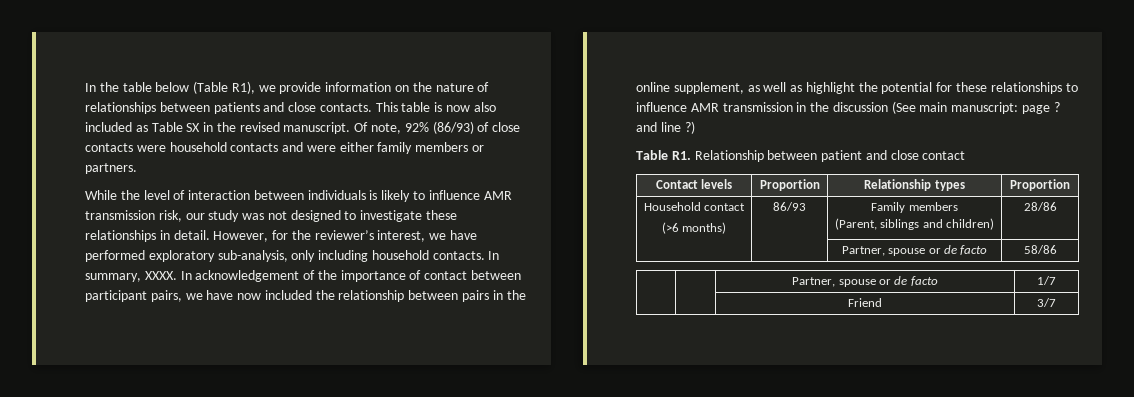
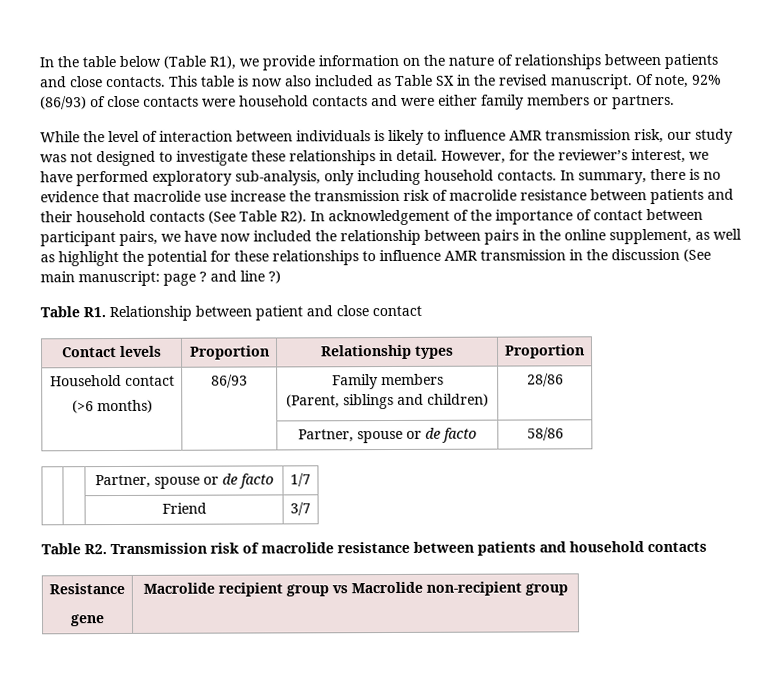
[144,271,177,280] XXXX. -> [650,168,721,181] [40,188,734,205] [40,210,307,224] there is no evidence that macrolide use increase the transmission risk of macrolide resistance between patients and their household contacts (See Table R2).
(1056, 302) none -> [41,541,707,556] [49,582,125,595] [70,614,105,627] [142,581,568,597] // Table R2. Transmission risk of macrolide resistance between patients and household contacts // Resistance // gene | Macrolide recipient group vs Macrolide non-recipient group

